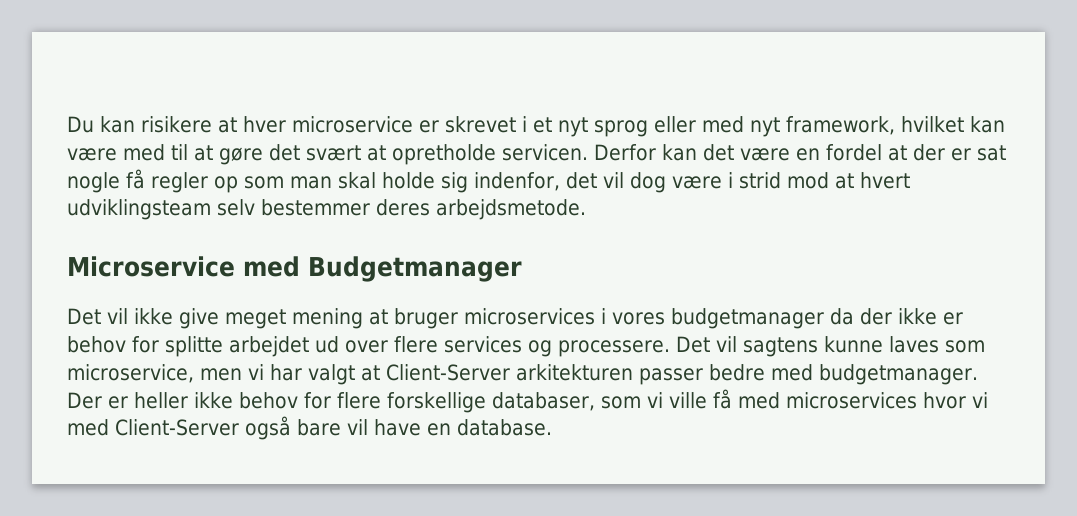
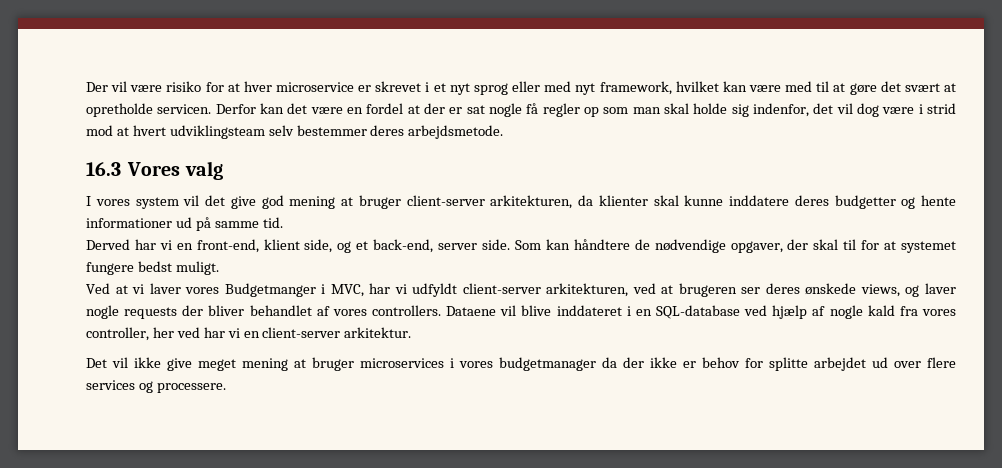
[67,116,212,133] Du kan risikere -> [86,81,224,92] Der vil være risiko for
[67,256,522,282] Microservice med Budgetmanager -> [86,161,223,180] [86,195,956,209] [86,217,283,231] [86,239,957,253] [86,261,219,275] [86,283,956,297] [86,305,956,319] [86,327,412,341] 16.3 Vores valg // I vores system vil det give god mening at bruger client-server arkitekturen, da klienter skal kunne inddatere deres budgetter og hente informationer ud på samme tid. // Derved har vi en front-end, klient side, og et back-end, server side. Som kan håndtere de nødvendige opgaver, der skal til for at systemet fungere bedst muligt. // Ved at vi laver vores Budgetmanger i MVC, har vi udfyldt client-server arkitekturen, ved at brugeren ser deres ønskede views, og laver nogle requests der bliver behandlet af vores controllers. Dataene vil blive inddateret i en SQL-database ved hjælp af nogle kald fra vores controller, her ved har vi en client-server arkitektur.
[676,336,985,357] [67,364,978,385] [67,389,988,413] [67,416,552,440] Det vil sagtens kunne laves som microservice, men vi har valgt at Client-Server arkitekturen passer bedre med budgetmanager. Der er heller ikke behov for flere forskellige databaser, som vi ville få med microservices hvor vi med Client-Server også bare vil have en database. -> (226, 388) none

